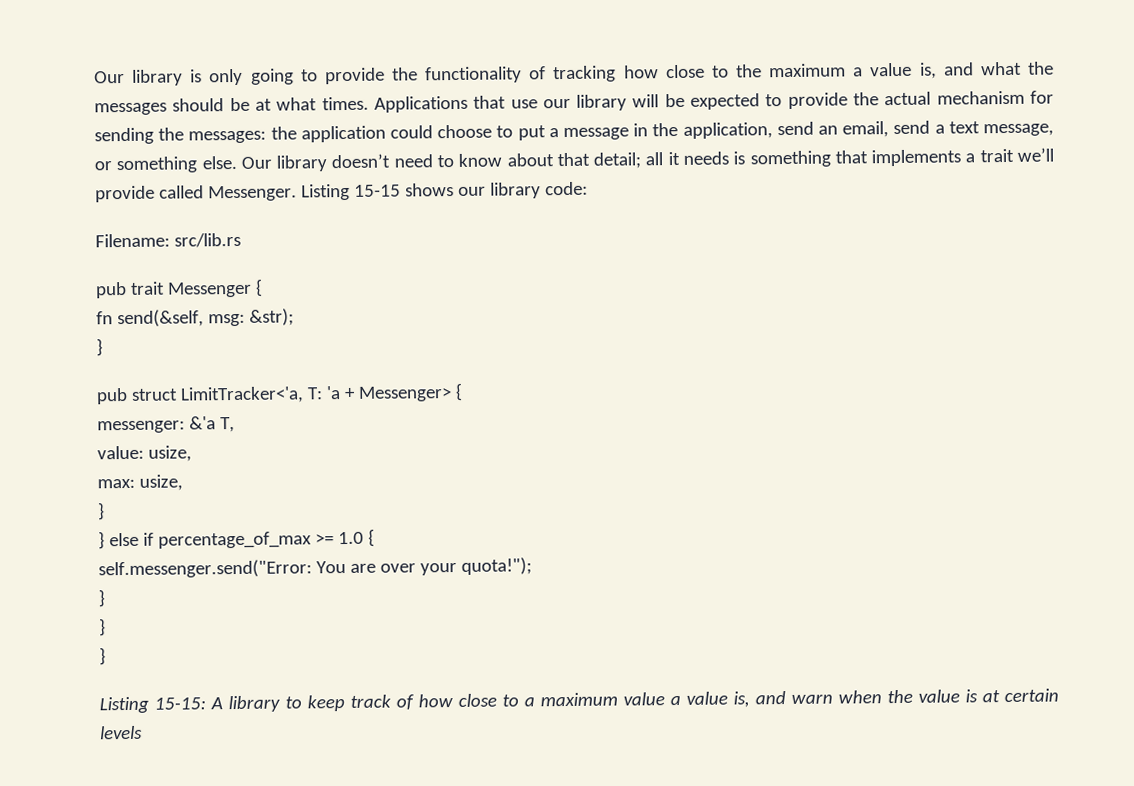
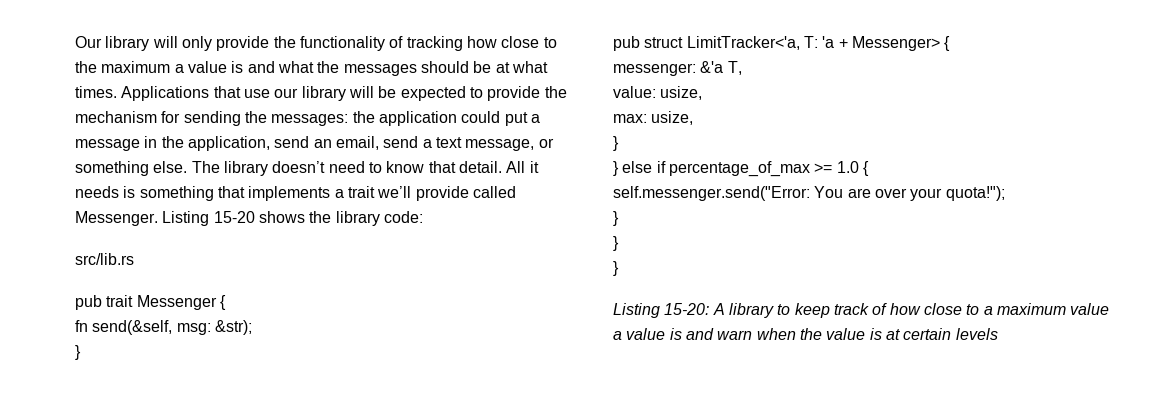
[94,68,318,86] Our library is only going to -> [75,36,212,51] Our library will only
[919,62,937,79] is, -> [231,61,244,73] is
[884,91,932,106] actual -> (567, 92) none
[437,124,514,139] choose to -> (501, 117) none
[240,156,272,169] Our -> [191,161,220,173] The
[506,152,664,169] about that detail; all -> [428,161,526,173] that detail. All
[353,183,486,197] 15-15 shows our -> [213,211,332,223] 15-20 shows the
[95,233,170,248] Filename: -> (423, 217) none
[154,697,206,710] 15-15: -> [664,303,710,315] 15-20:
[733,691,750,708] is, -> [669,328,682,340] is

